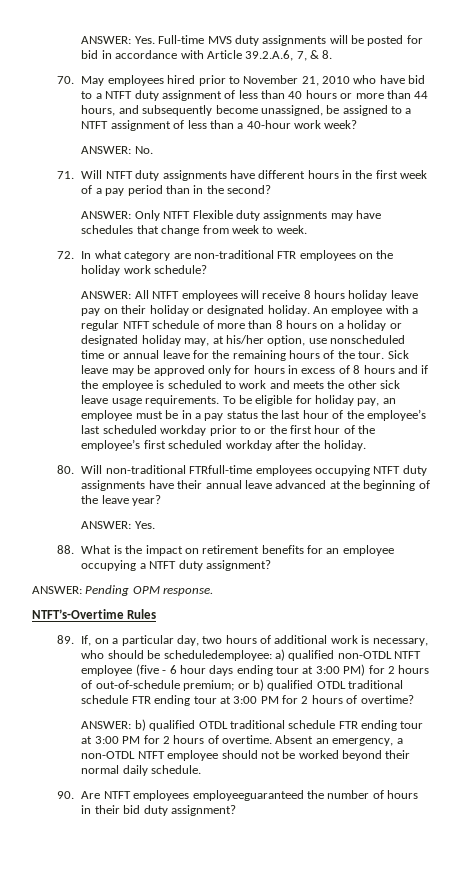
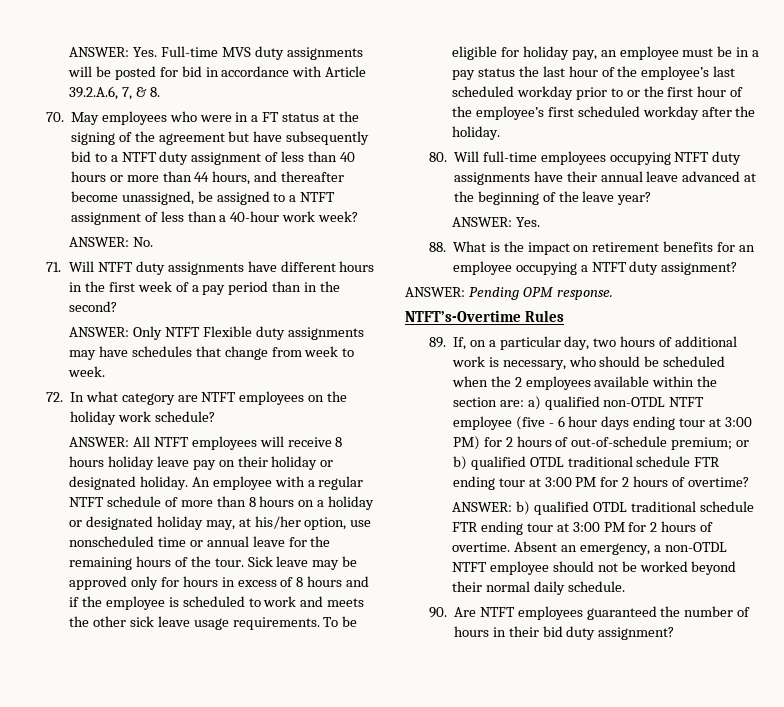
[167,75,405,86] hired prior to November 21, 2010 who have -> [169,111,359,122] [70,131,370,145] who were in a FT status at the signing of the agreement but have subsequently
[142,105,213,116] subsequently -> [281,171,345,182] thereafter
[193,250,297,259] non-traditional FTR -> [201,392,237,402] NTFT
[105,465,253,474] non-traditional FTRfull-time -> [482,151,537,162] full-time
[163,650,272,661] scheduledemployee: -> [663,356,726,367] [451,376,718,390] [452,397,524,407] scheduled when the 2 employees available within the section are:
[192,790,304,801] employeeguaranteed -> [586,606,657,620] guaranteed

